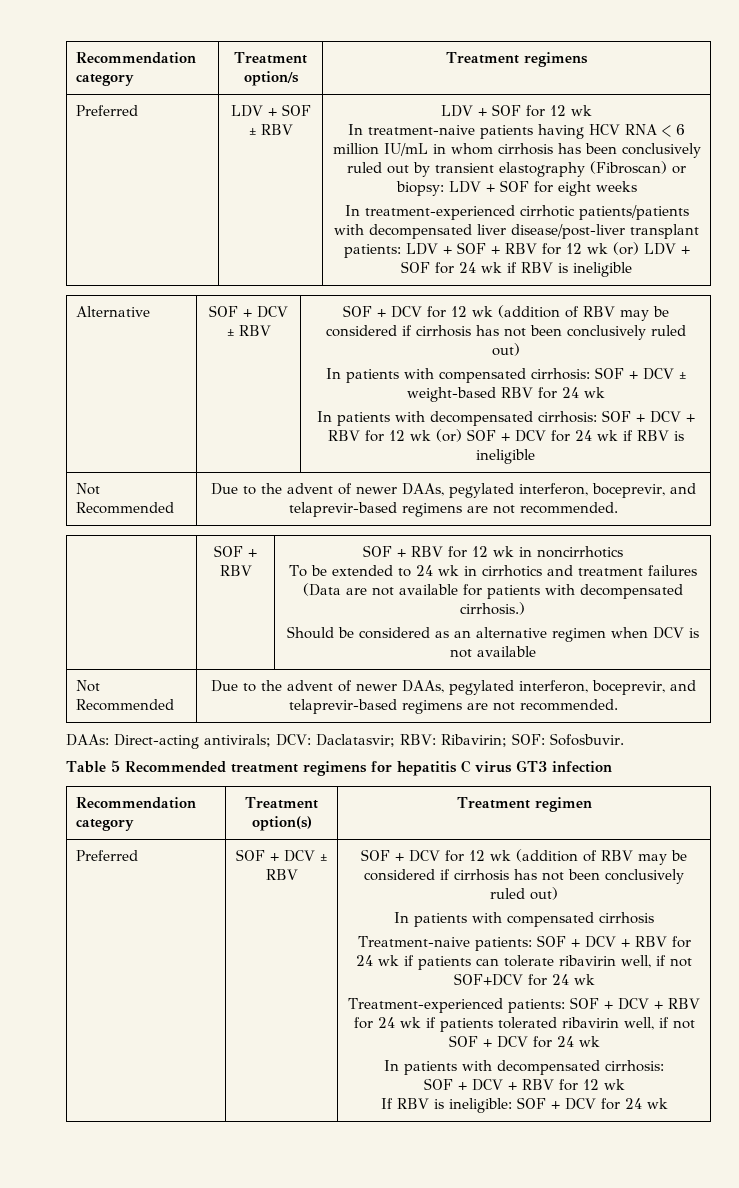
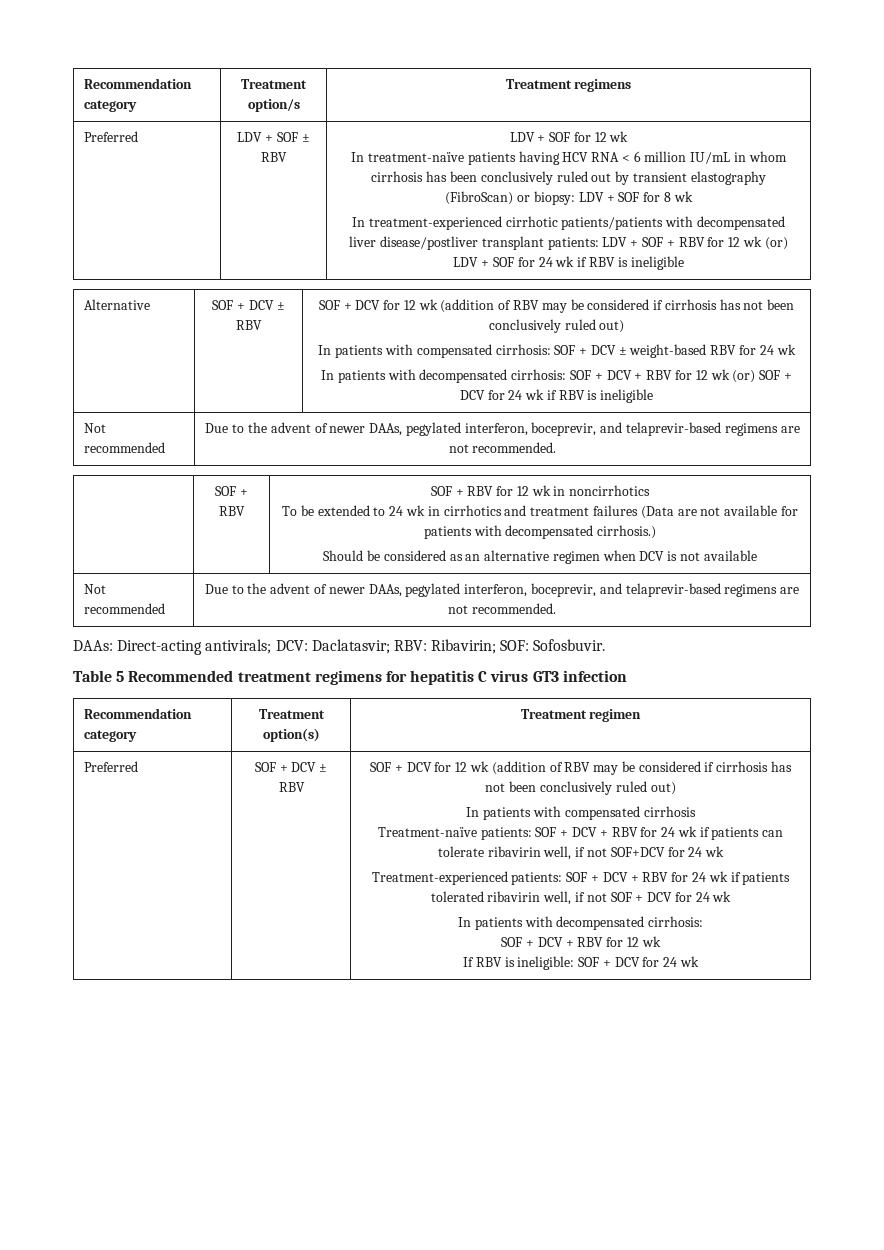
[368,125,475,135] treatment-naive -> [367,152,464,162] treatment-naïve
[589,161,667,174] (Fibroscan) -> [445,191,514,205] (FibroScan)
[557,181,637,196] eight weeks -> [663,191,693,202] 8 wk
[511,224,625,239] disease/post-liver -> [380,236,479,250] disease/postliver
[76,502,175,514] Recommended -> [84,442,166,453] recommended
[76,699,175,711] Recommended -> [84,603,166,614] recommended
[357,936,470,947] Treatment-naive -> [377,827,477,837] Treatment-naïve

